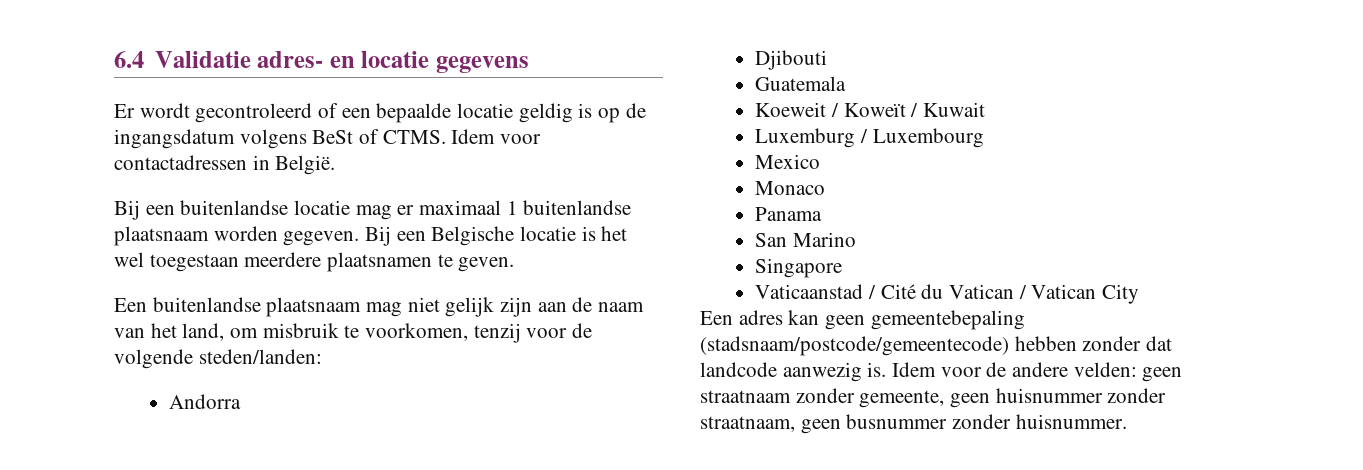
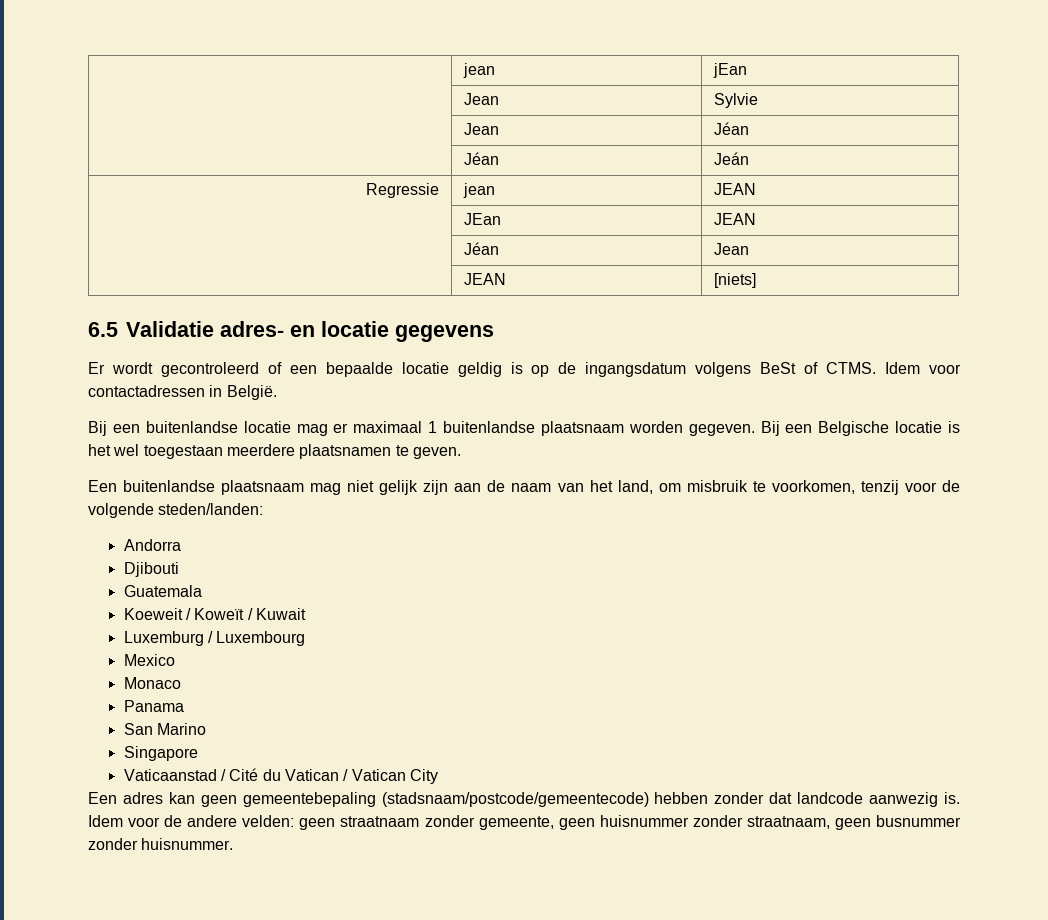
[114,51,144,68] 6.4 -> [462,63,495,78] [712,63,747,78] [463,93,499,105] [713,93,758,108] [463,123,499,135] [713,122,749,135] [463,152,499,165] [713,152,749,165] [366,183,440,198] [462,183,495,198] [713,183,756,195] [463,213,501,225] [713,213,756,225] [463,242,499,255] [713,243,749,255] [463,273,506,285] [713,273,756,288] [88,322,118,337] | jean | jEan // | Jean | Sylvie // | Jean | Jéan // | Jéan | Jeán // Regressie | jean | JEAN // | JEan | JEAN // | Jéan | Jean // | JEAN | [niets] // 6.5

